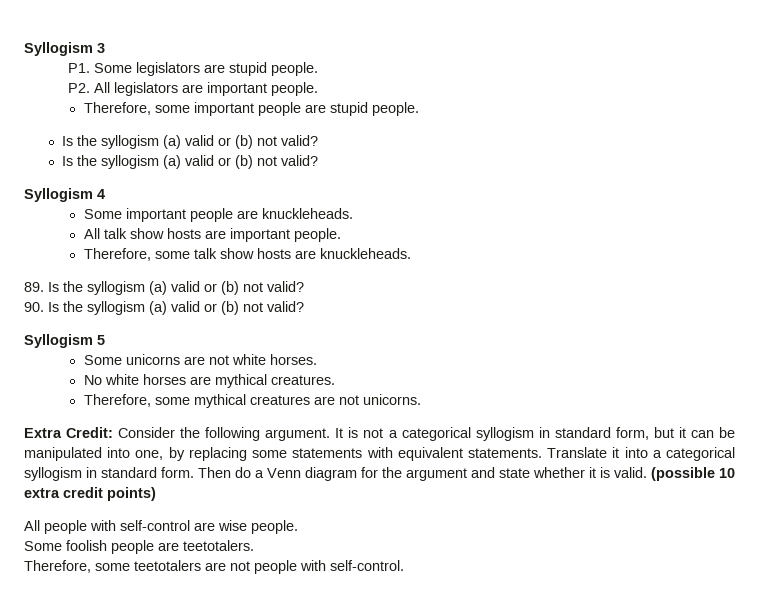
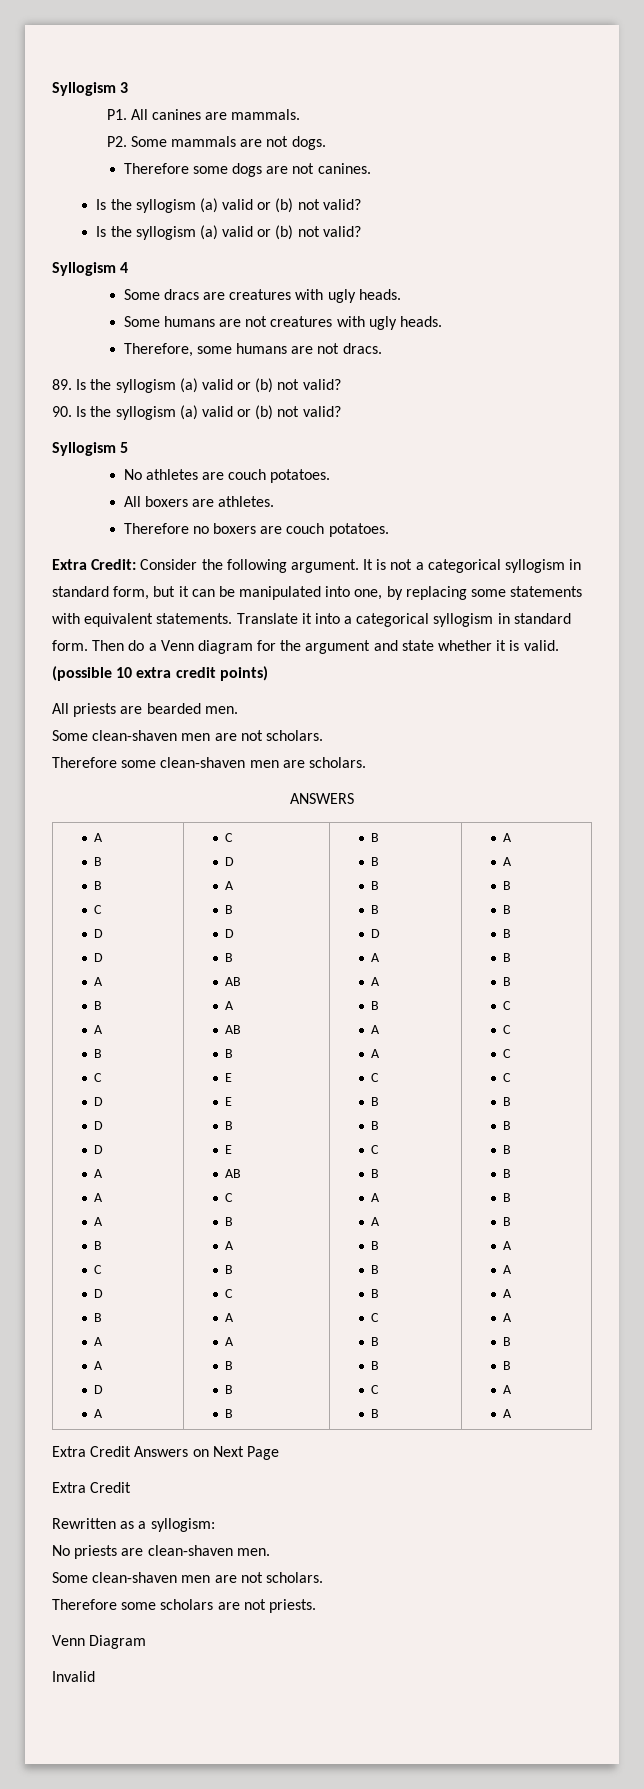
[93,62,318,76] [67,82,318,96] [83,102,419,116] Some legislators are stupid people. // P2. All legislators are important people. // Therefore, some important people are stupid people. -> [130,109,301,120] [106,136,326,150] [123,163,371,177] All canines are mammals. // P2. Some mammals are not dogs. // Therefore some dogs are not canines.
[125,208,353,222] [83,228,341,242] [83,248,411,261] important people are knuckleheads. // All talk show hosts are important people. // Therefore, some talk show hosts are knuckleheads. -> [163,289,401,303] [123,316,442,330] [123,343,382,357] dracs are creatures with ugly heads. // Some humans are not creatures with ugly heads. // Therefore, some humans are not dracs.
[83,354,317,365] [83,374,335,388] [83,394,421,408] Some unicorns are not white horses. // No white horses are mythical creatures. // Therefore, some mythical creatures are not unicorns. -> [123,469,331,483] [123,496,275,507] [123,523,389,537] No athletes are couch potatoes. // All boxers are athletes. // Therefore no boxers are couch potatoes.
[44,520,298,534] [24,540,254,554] [24,560,404,574] people with self-control are wise people. // Some foolish people are teetotalers. // Therefore, some teetotalers are not people with self-control. -> [73,703,238,717] [52,730,323,741] [52,757,366,768] [290,793,354,804] [94,833,104,842] [94,857,103,866] [94,881,103,890] [94,905,103,914] [94,929,104,938] [94,953,104,962] [94,977,104,986] [94,1001,103,1010] [94,1025,104,1034] [94,1049,103,1058] [94,1073,103,1082] [94,1097,104,1106] [94,1121,104,1130] [94,1145,104,1154] [94,1169,104,1178] [94,1193,104,1202] [94,1217,104,1226] [94,1241,103,1250] [94,1265,103,1274] [94,1289,104,1298] [94,1313,103,1322] [94,1337,104,1346] [94,1361,104,1370] [94,1385,104,1394] [94,1409,104,1418] [225,833,234,842] [225,857,235,866] [225,881,235,890] [225,905,234,914] [225,929,235,938] [225,953,234,962] [225,977,242,986] [225,1001,235,1010] [225,1025,242,1034] [225,1049,234,1058] [225,1073,233,1082] [225,1097,233,1106] [225,1121,234,1130] [225,1145,233,1154] [225,1169,242,1178] [225,1193,234,1202] [225,1217,234,1226] [225,1241,235,1250] [225,1265,234,1274] [225,1289,234,1298] [225,1313,235,1322] [225,1337,235,1346] [225,1361,234,1370] [225,1385,234,1394] [225,1409,234,1418] [371,833,380,842] [371,857,380,866] [371,881,380,890] [371,905,380,914] [371,929,381,938] [371,953,381,962] [371,977,381,986] [371,1001,380,1010] [371,1025,381,1034] [371,1049,381,1058] [371,1073,380,1082] [371,1097,380,1106] [371,1121,380,1130] [371,1145,380,1154] [371,1169,380,1178] [371,1193,381,1202] [371,1217,381,1226] [371,1241,380,1250] [371,1265,380,1274] [371,1289,380,1298] [371,1313,380,1322] [371,1337,380,1346] [371,1361,380,1370] [371,1385,380,1394] [371,1409,380,1418] [503,833,513,842] [503,857,513,866] [503,881,512,890] [503,905,512,914] [503,929,512,938] [503,953,512,962] [503,977,512,986] [503,1001,512,1010] [503,1025,512,1034] [503,1049,512,1058] [503,1073,512,1082] [503,1097,512,1106] [503,1121,512,1130] [503,1145,512,1154] [503,1169,512,1178] [503,1193,512,1202] [503,1217,512,1226] [503,1241,513,1250] [503,1265,513,1274] [503,1289,513,1298] [503,1313,513,1322] [503,1337,512,1346] [503,1361,512,1370] [503,1385,513,1394] [503,1409,513,1418] [52,1446,279,1460] [52,1482,132,1493] [52,1518,215,1532] [52,1545,270,1559] [52,1572,323,1583] [52,1599,316,1613] [52,1635,147,1649] [52,1671,95,1682] priests are bearded men. // Some clean-shaven men are not scholars. // Therefore some clean-shaven men are scholars. // ANSWERS // A // B // B // C // D // D // A // B // A // B // C // D // D // D // A // A // A // B // C // D // B // A // A // D // A | C // D // A // B // D // B // AB // A // AB // B // E // E // B // E // AB // C // B // A // B // C // A // A // B // B // B | B // B // B // B // D // A // A // B // A // A // C // B // B // C // B // A // A // B // B // B // C // B // B // C // B | A // A // B // B // B // B // B // C // C // C // C // B // B // B // B // B // B // A // A // A // A // B // B // A // A // Extra Credit Answers on Next Page // Extra Credit // Rewritten as a syllogism: // No priests are clean-shaven men. // Some clean-shaven men are not scholars. // Therefore some scholars are not priests. // Venn Diagram // Invalid

